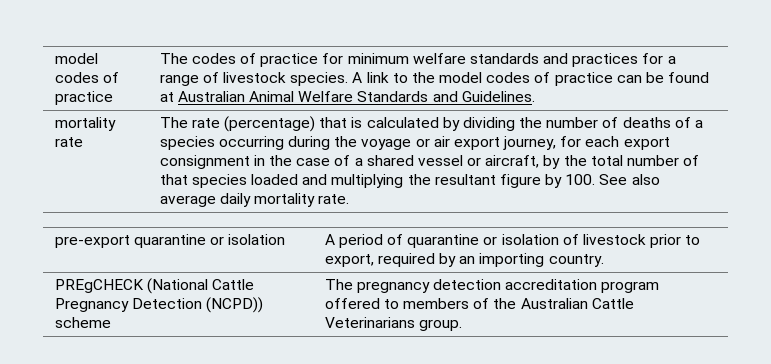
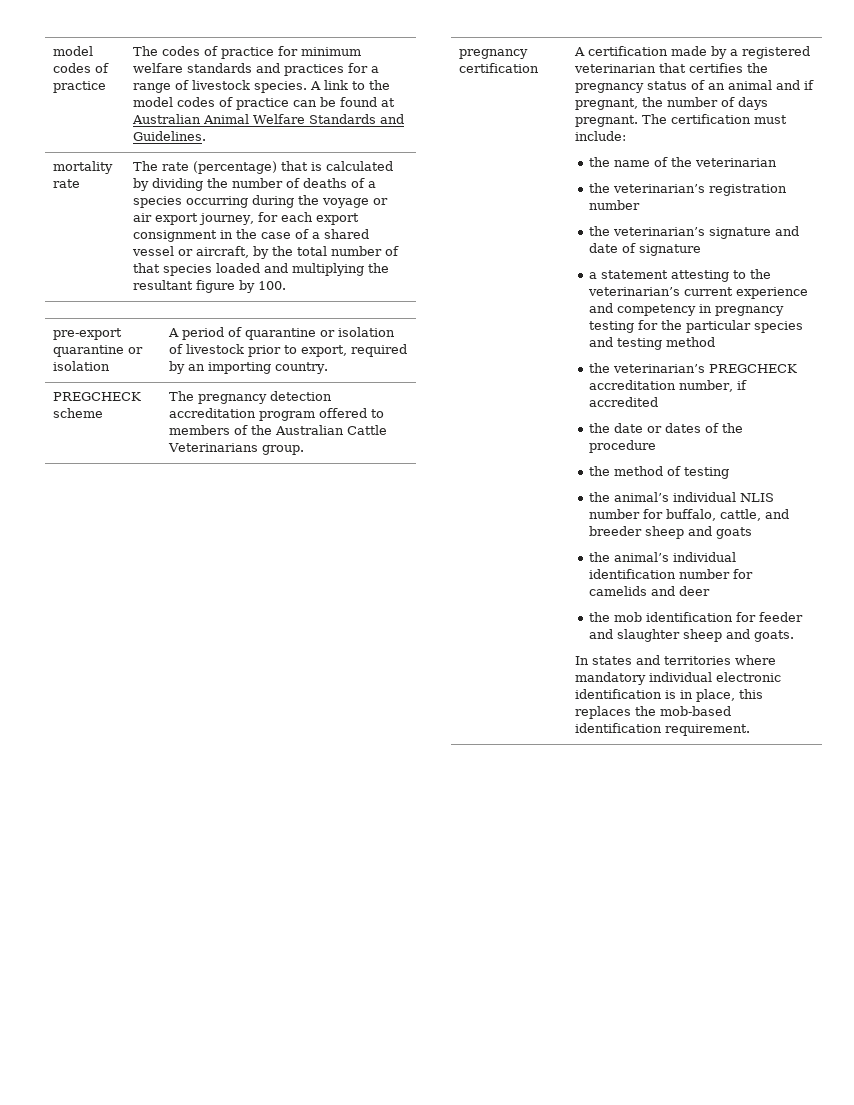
[599,174,660,185] [159,193,350,207] See also average daily mortality rate. -> (286, 285) none
[54,278,254,294] [54,297,263,313] PREgCHECK (National Cattle Pregnancy Detection (NCPD)) -> [52,392,141,401] PREGCHECK
(462, 325) none -> [458,49,528,59] [458,63,539,73] [573,46,810,59] [573,63,768,73] [574,80,814,93] [574,97,768,110] [574,114,787,127] [574,131,626,141] [589,157,778,167] [589,183,788,196] [589,200,641,210] [589,226,800,239] [589,243,702,256] [589,269,772,282] [588,287,809,299] [589,303,785,316] [589,320,804,333] [589,337,716,350] [589,363,798,373] [589,380,748,392] [589,397,659,407] [589,423,744,433] [589,440,657,453] [589,466,730,479] [589,492,775,502] [589,509,790,521] [589,526,753,539] [589,552,737,562] [589,569,754,579] [589,586,711,596] [589,612,804,622] [589,629,795,642] [574,655,776,665] [574,672,781,685] [574,689,763,702] [574,706,731,719] [574,723,750,736] // pregnancy certification | A certification made by a registered veterinarian that certifies the pregnancy status of an animal and if pregnant, the number of days pregnant. The certification must include: // the name of the veterinarian // the veterinarian’s registration number // the veterinarian’s signature and date of signature // a statement attesting to the veterinarian’s current experience and competency in pregnancy testing for the particular species and testing method // the veterinarian’s PREGCHECK accreditation number, if accredited // the date or dates of the procedure // the method of testing // the animal’s individual NLIS number for buffalo, cattle, and breeder sheep and goats // the animal’s individual identification number for camelids and deer // the mob identification for feeder and slaughter sheep and goats. // In states and territories where mandatory individual electronic identification is in place, this replaces the mob-based identification requirement.

